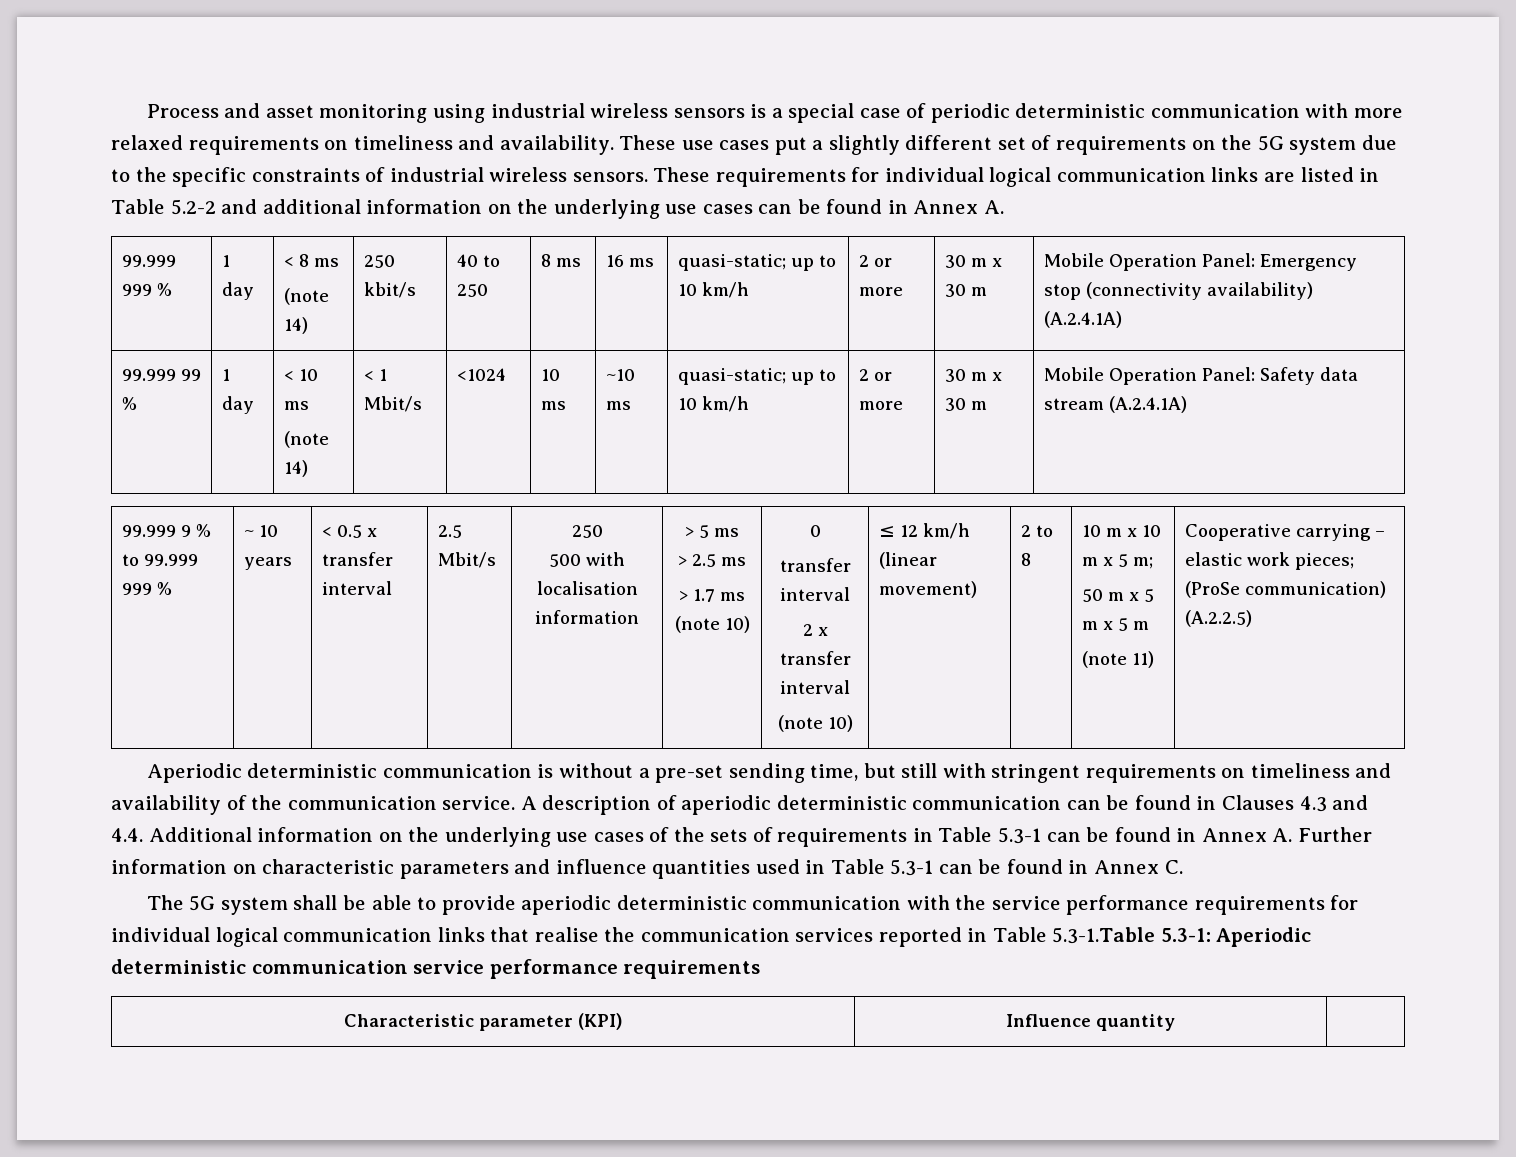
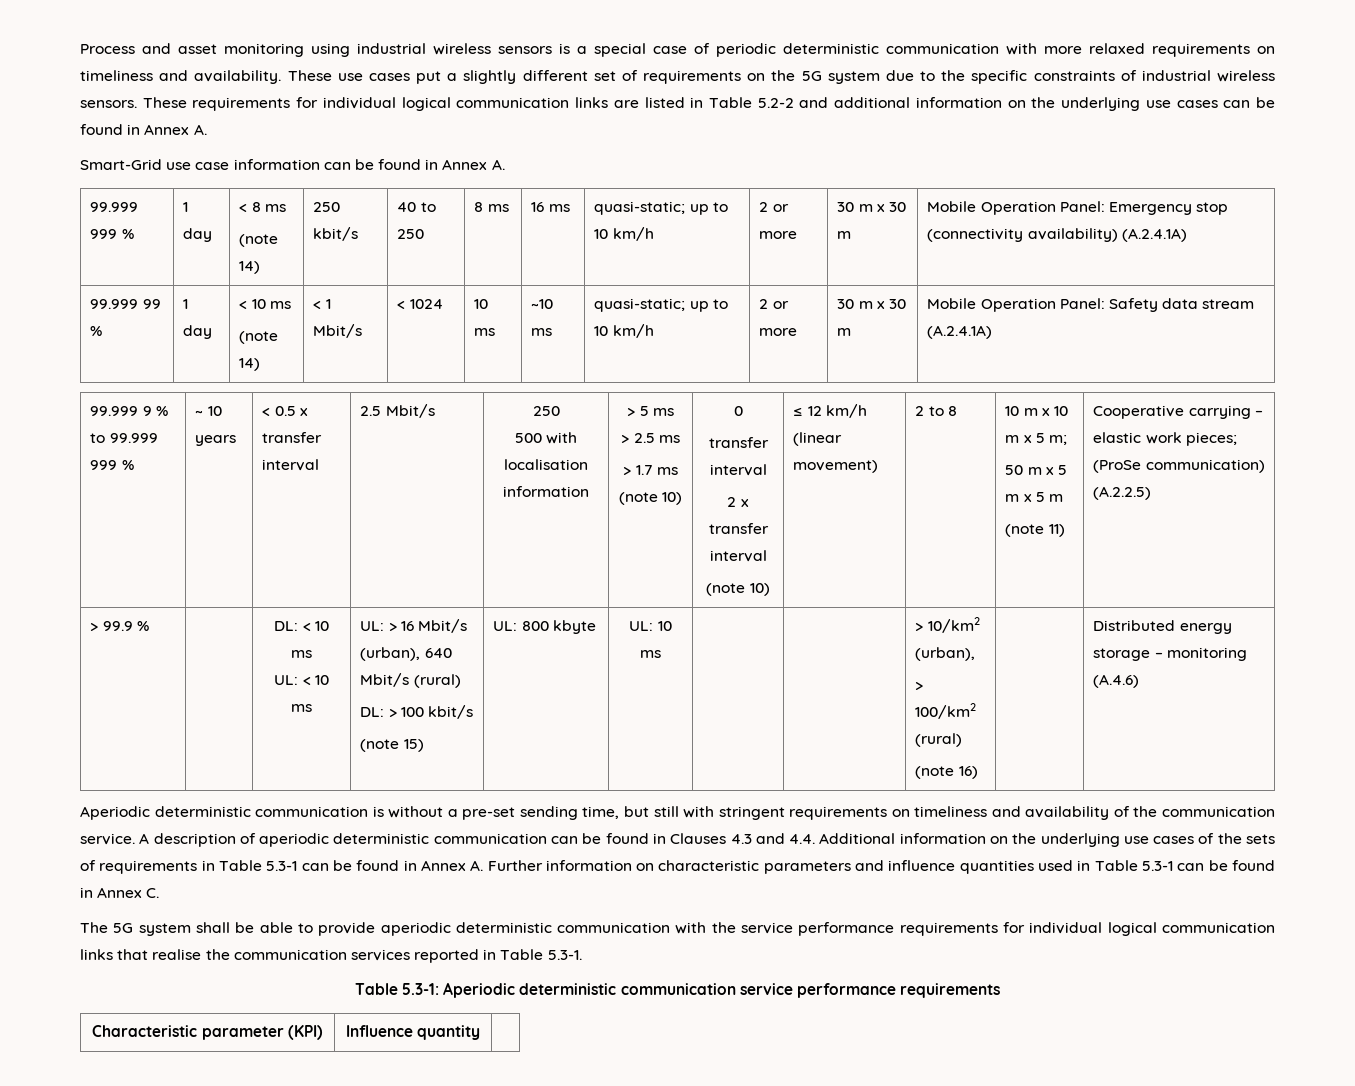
(1005, 207) none -> [80,159,505,170] // Smart-Grid use case information can be found in Annex A.
[456,368,506,381] <1024 -> [397,299,443,309] < 1024
(1252, 618) none -> [90,621,149,631] [274,621,329,631] [291,650,312,658] [274,675,329,685] [291,704,312,712] [360,619,467,633] [360,647,452,661] [360,673,461,688] [360,705,473,719] [360,739,424,752] [493,620,596,634] [629,621,672,631] [640,650,661,658] [915,617,980,633] [915,647,976,661] [915,682,924,690] [915,703,977,719] [915,733,963,747] [915,766,978,779] [1093,620,1232,634] [1093,647,1247,661] [1093,674,1140,688] // > 99.9 % | | DL: < 10 ms // UL: < 10 ms | UL: > 16 Mbit/s (urban), 640 Mbit/s (rural) // DL: > 100 kbit/s // (note 15) | UL: 800 kbyte | UL: 10 ms | | | > 10/km2 (urban), // > 100/km2 (rural) // (note 16) | | Distributed energy storage ‒ monitoring (A.4.6)
[1052,927,1156,944] 5.3-1.Table -> [547,950,582,960] [354,983,398,995] 5.3-1. // Table

